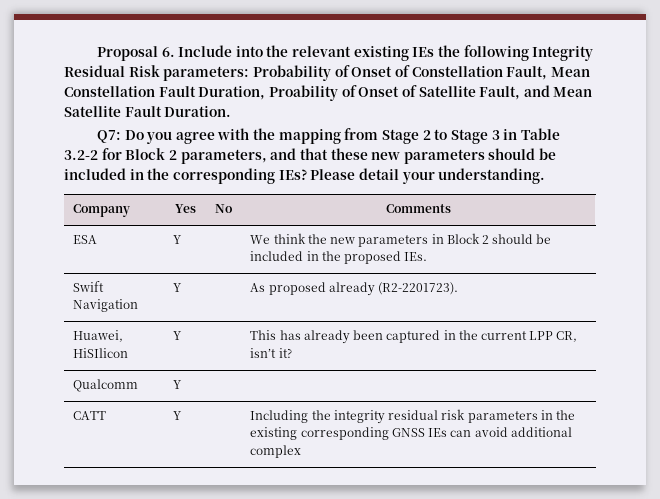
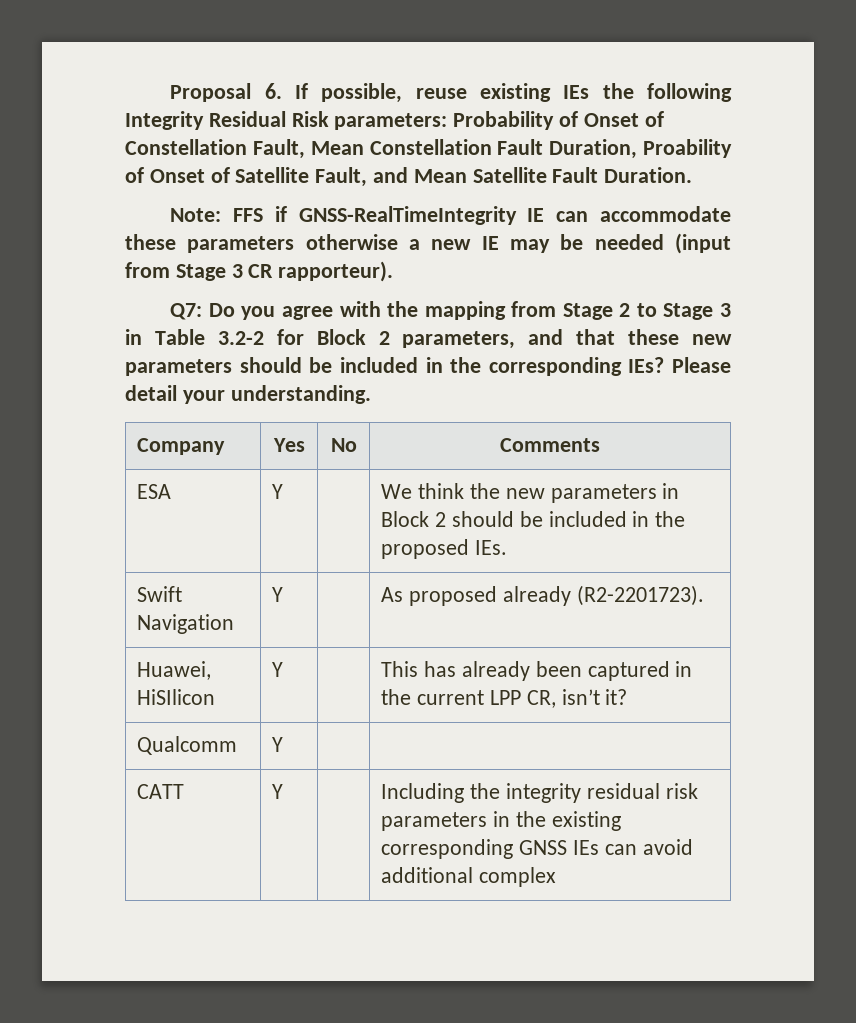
[178,45,352,57] Include into the relevant -> [295,83,467,103] If possible, reuse
(232, 111) none -> [170,206,731,225] [125,233,731,254] [125,261,394,282] // Note: FFS if GNSS-RealTimeIntegrity IE can accommodate these parameters otherwise a new IE may be needed (input from Stage 3 CR rapporteur).

